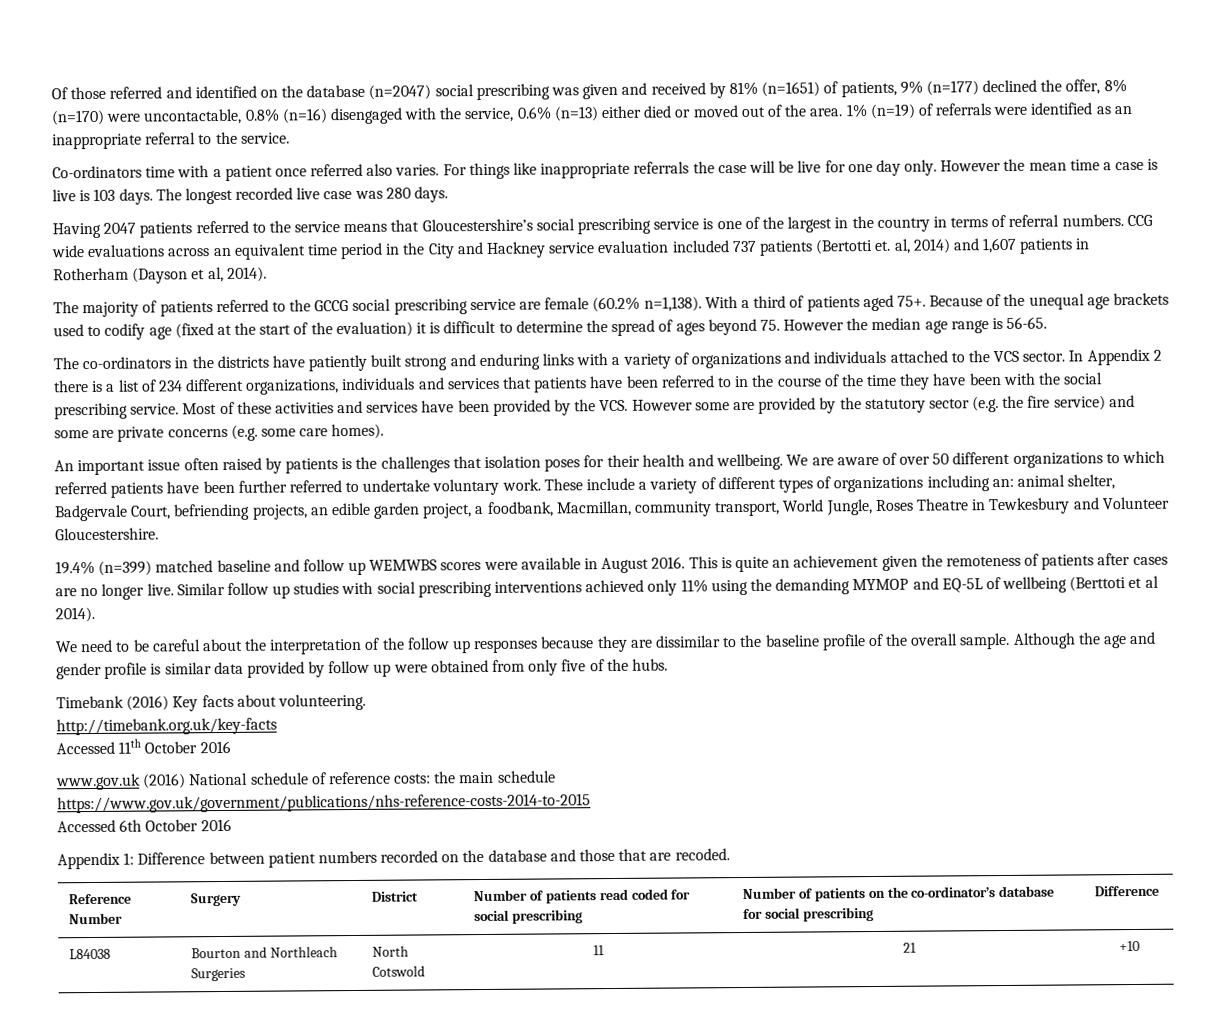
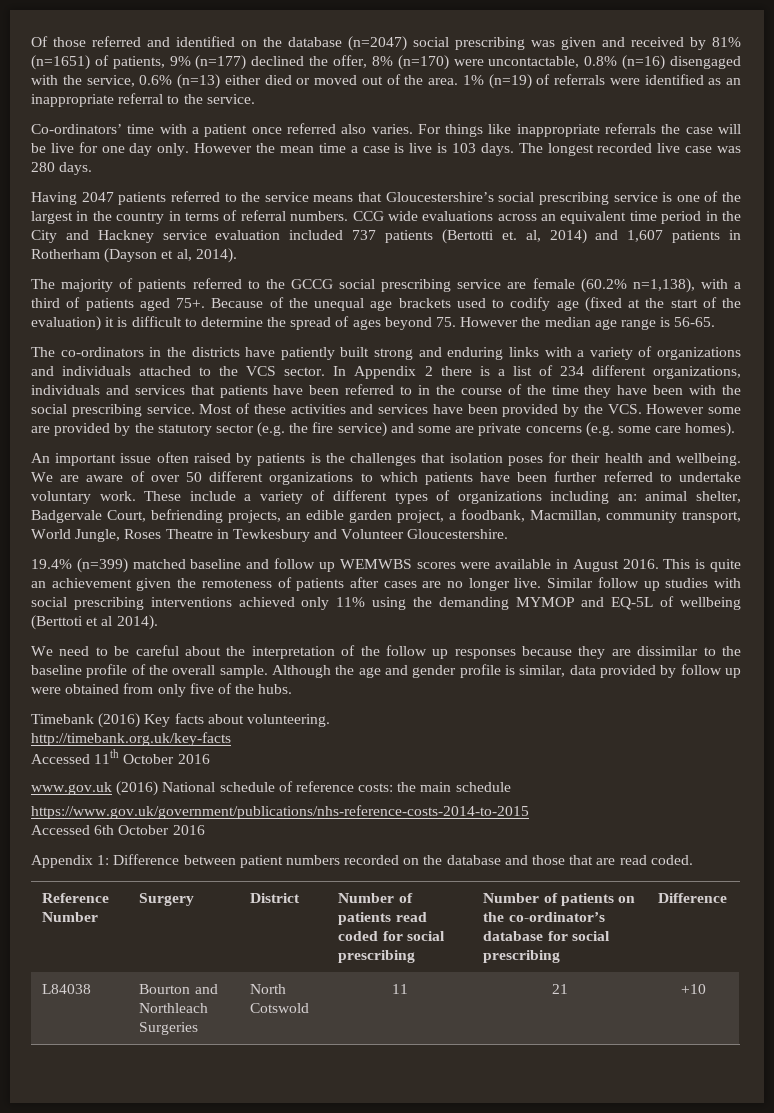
[52,165,142,179] Co-ordinators -> [31,124,122,134] Co-ordinators’
[643,296,738,312] n=1,138). With -> [632,278,728,293] n=1,138), with
[54,481,107,495] referred -> (418, 477) none
[164,662,212,675] similar -> [519,665,566,677] similar,
[674,848,730,861] recoded. -> [619,855,693,865] read coded.

